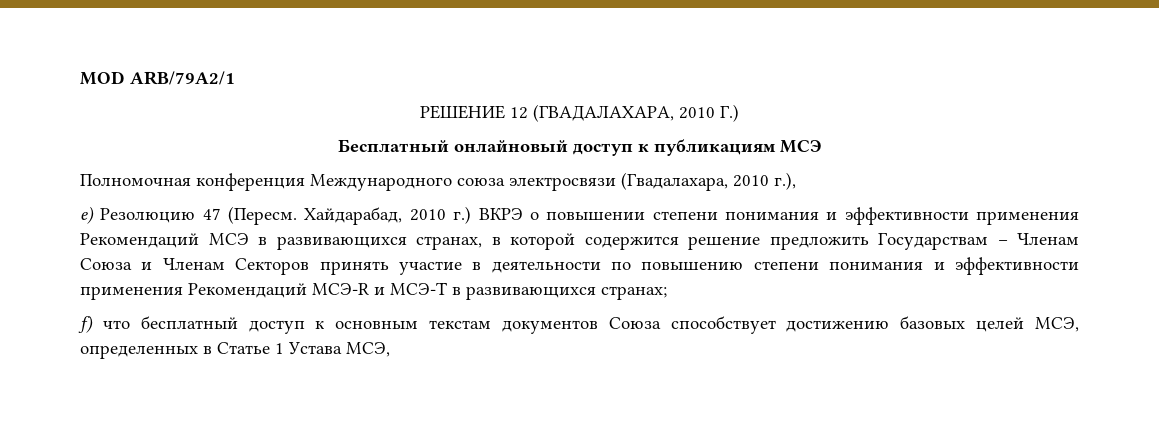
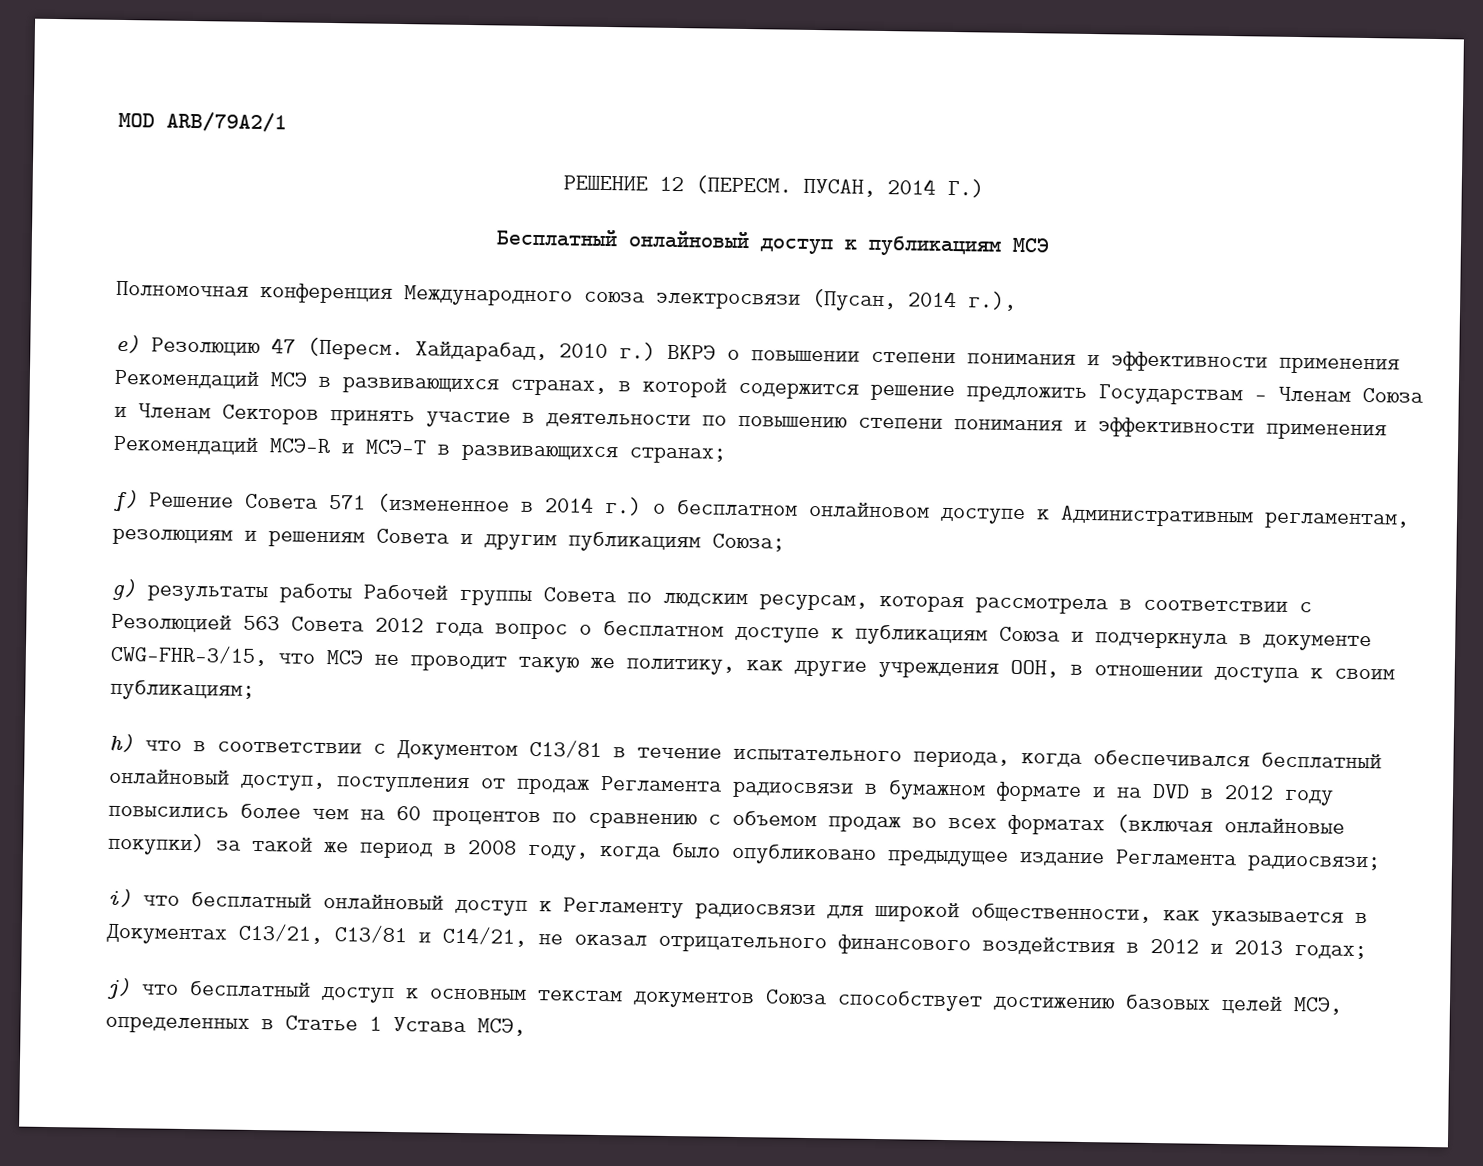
[533,104,715,122] (ГВАДАЛАХАРА, 2010 -> [695,175,936,197] (ПЕРЕСМ. ПУСАН, 2014
[621,172,769,191] (Гвадалахара, 2010 -> [811,288,957,312] (Пусан, 2014
(93, 324) none -> [149,492,1410,530] [112,527,785,553] [111,578,1312,615] [111,613,1372,652] [110,644,1395,684] [110,679,255,701] [109,733,1382,769] [109,768,1334,806] [108,803,1345,836] [108,832,1381,873] [107,888,1368,928] [106,923,1367,960] [105,977,131,1000] Решение Совета 571 (измененное в 2014 г.) о бесплатном онлайновом доступе к Административным регламентам, резолюциям и решениям Совета и другим публикациям Союза; // g) результаты работы Рабочей группы Совета по людским ресурсам, которая рассмотрела в соответствии с Резолюцией 563 Совета 2012 года вопрос о бесплатном доступе к публикациям Союза и подчеркнула в документе CWG-FHR-3/15, что МСЭ не проводит такую же политику, как другие учреждения ООН, в отношении доступа к своим публикациям; // h) что в соответствии с Документом С13/81 в течение испытательного периода, когда обеспечивался бесплатный онлайновый доступ, поступления от продаж Регламента радиосвязи в бумажном формате и на DVD в 2012 году повысились более чем на 60 процентов по сравнению с объемом продаж во всех форматах (включая онлайновые покупки) за такой же период в 2008 году, когда было опубликовано предыдущее издание Регламента радиосвязи; // i) что бесплатный онлайновый доступ к Регламенту радиосвязи для широкой общественности, как указывается в Документах C13/21, C13/81 и C14/21, не оказал отрицательного финансового воздействия в 2012 и 2013 годах; // j)

